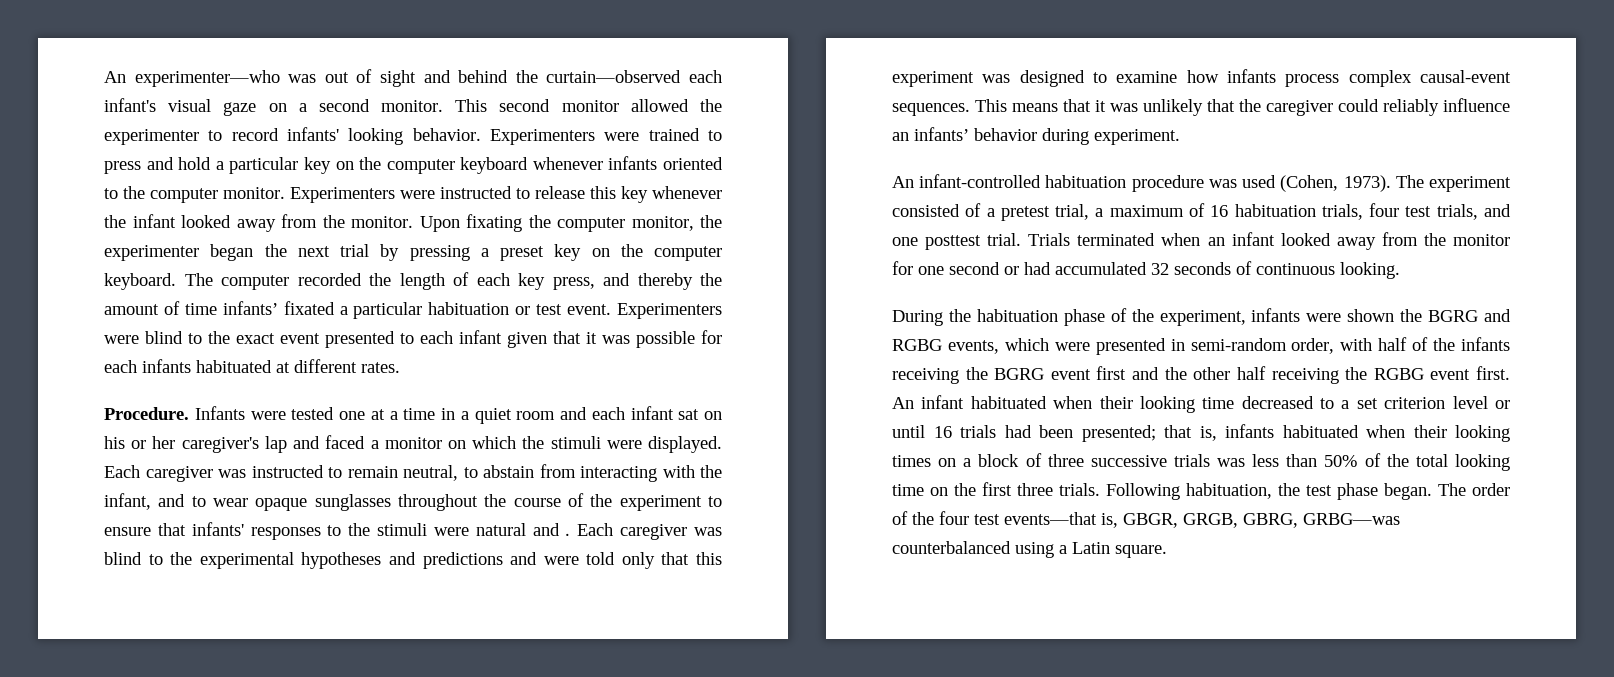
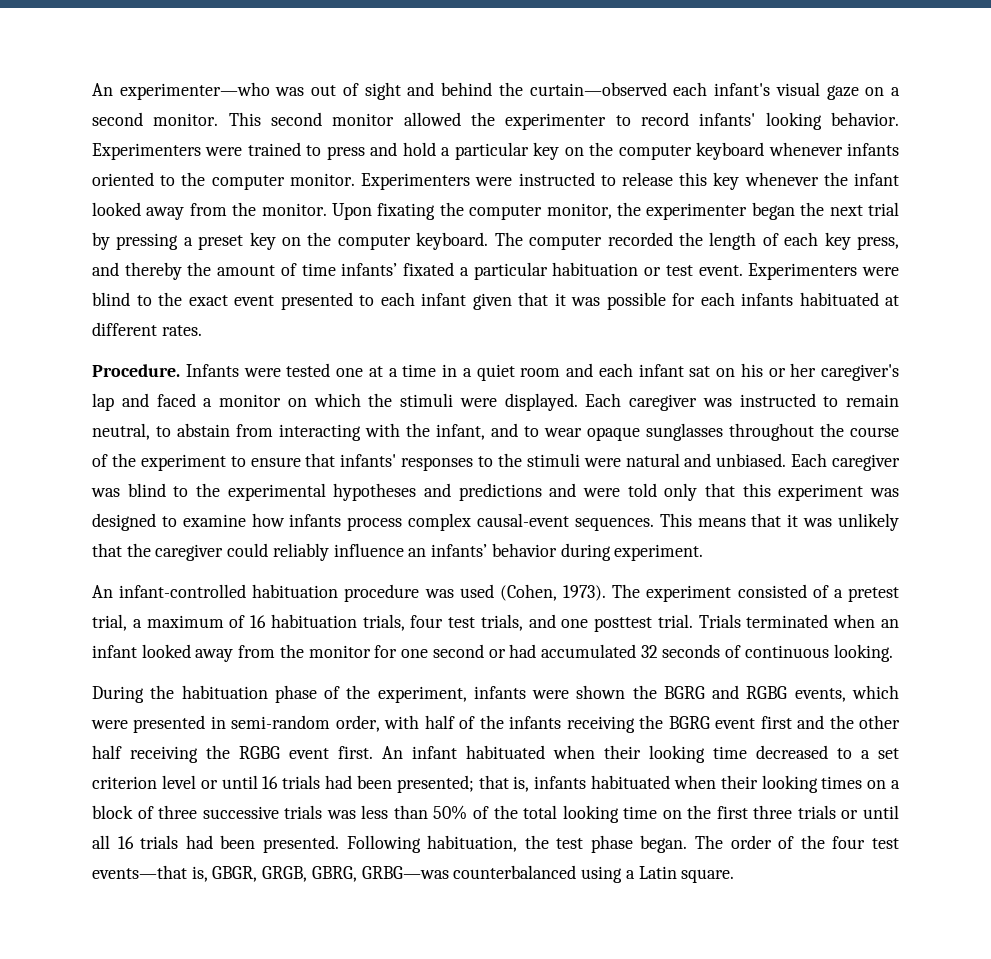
[565,533,571,536] . -> [716,453,787,467] unbiased.
[1059,483,1100,496] trials. -> [797,805,899,819] [92,835,339,853] trials or until all 16 trials had been presented.

